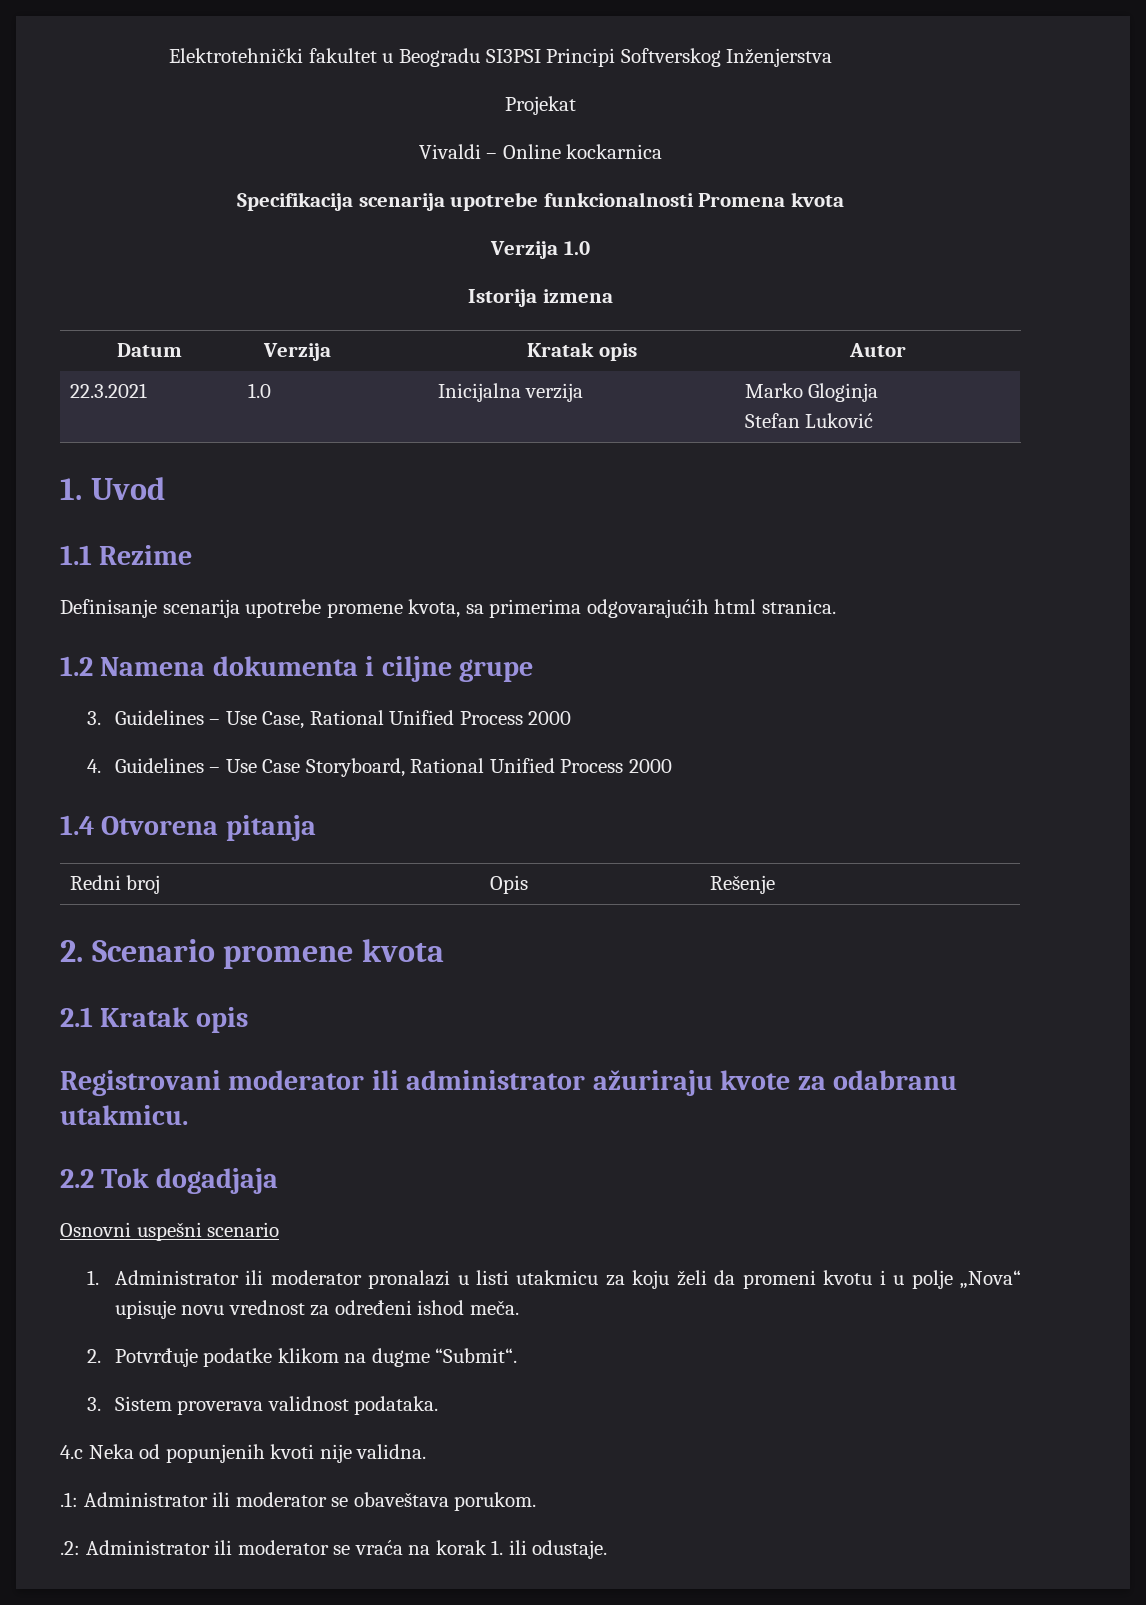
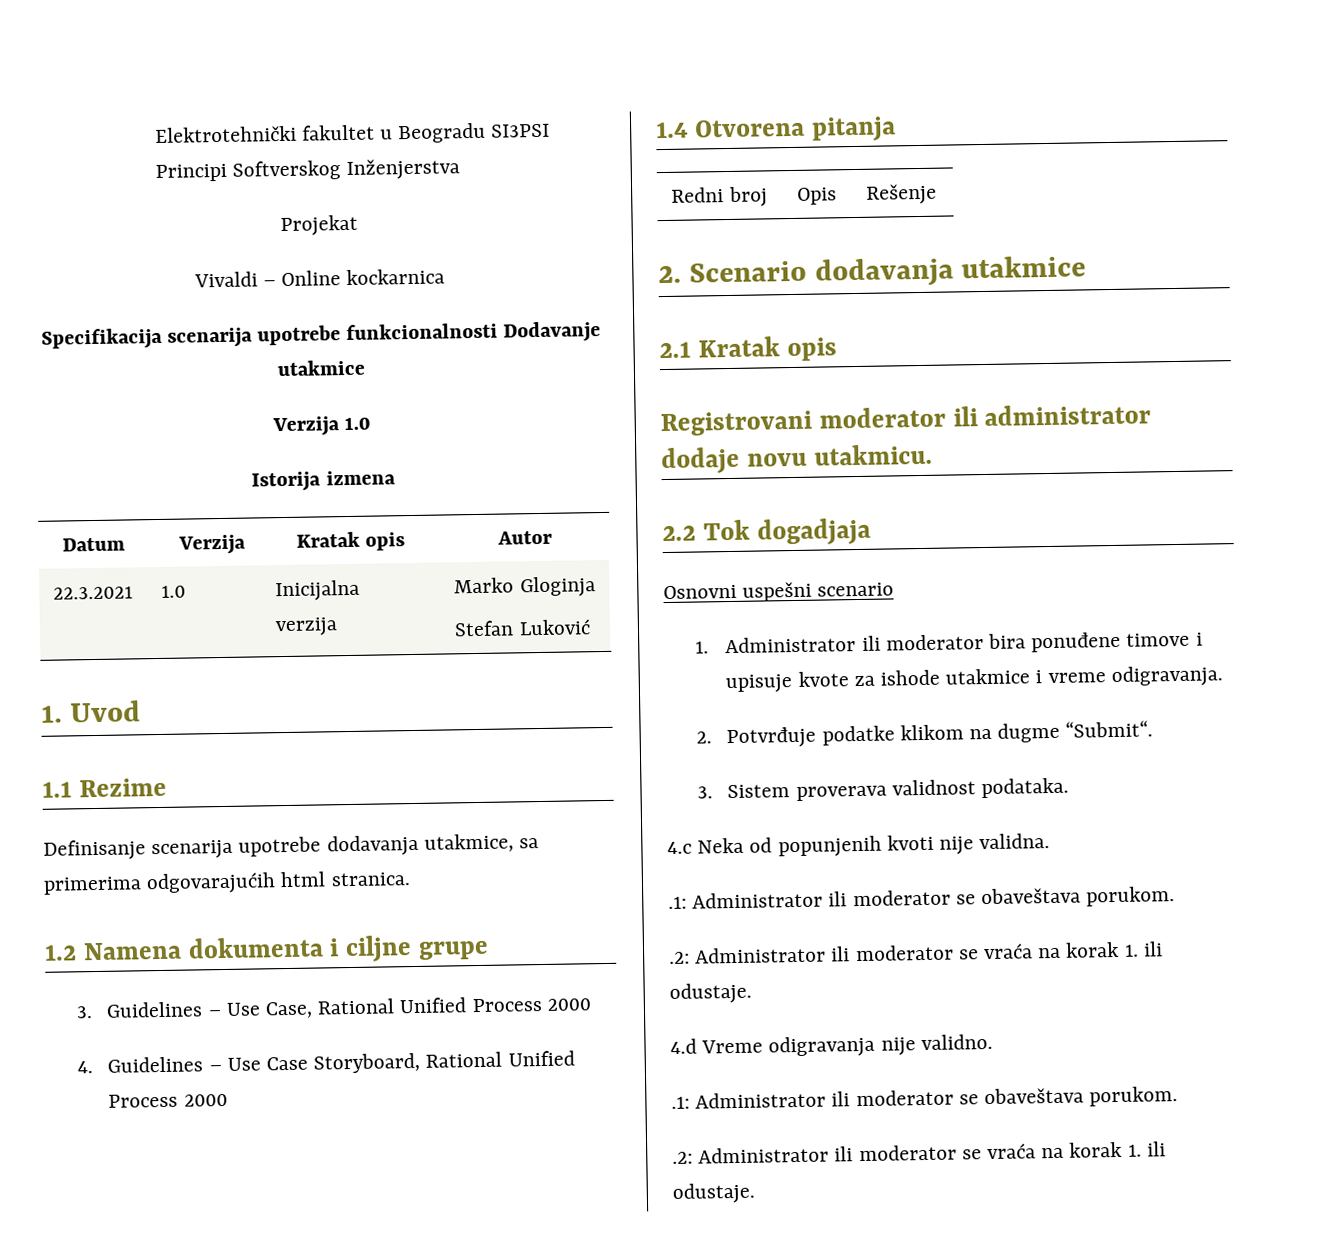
[698,192,844,207] Promena kvota -> [503,320,602,343] [277,359,365,377] Dodavanje utakmice
[326,599,461,618] promene kvota, -> [326,833,514,857] dodavanja utakmice,
[223,939,444,969] promene kvota -> [814,255,1087,288] dodavanja utakmice
[592,1070,957,1096] ažuriraju kvote za odabranu -> [661,446,807,475] dodaje novu
[368,1270,1022,1289] [114,1300,519,1319] pronalazi u listi utakmicu za koju želi da promeni kvotu i u polje „Nova“ upisuje novu vrednost za određeni ishod meča. -> [987,631,1203,653] [725,665,1223,694] bira ponuđene timove i upisuje kvote za ishode utakmice i vreme odigravanja.
(608, 1549) none -> [670,1033,993,1058] [671,1086,1179,1109] [672,1141,1166,1164] [672,1182,756,1204] // 4.d Vreme odigravanja nije validno. // .1: Administrator ili moderator se obaveštava porukom. // .2: Administrator ili moderator se vraća na korak 1. ili odustaje.

